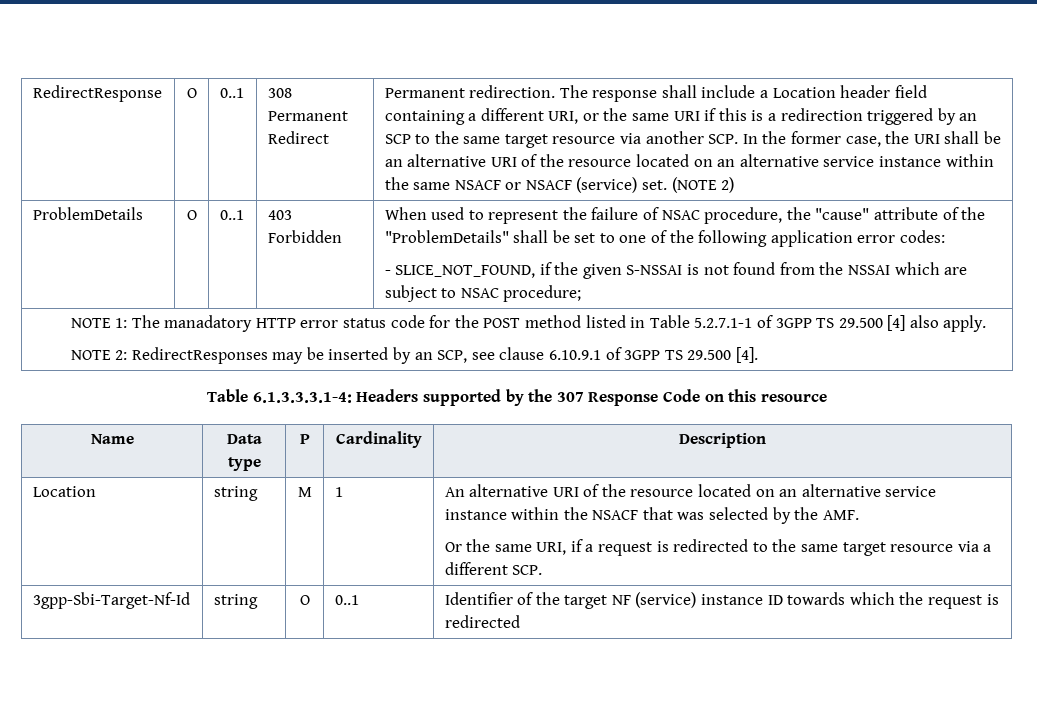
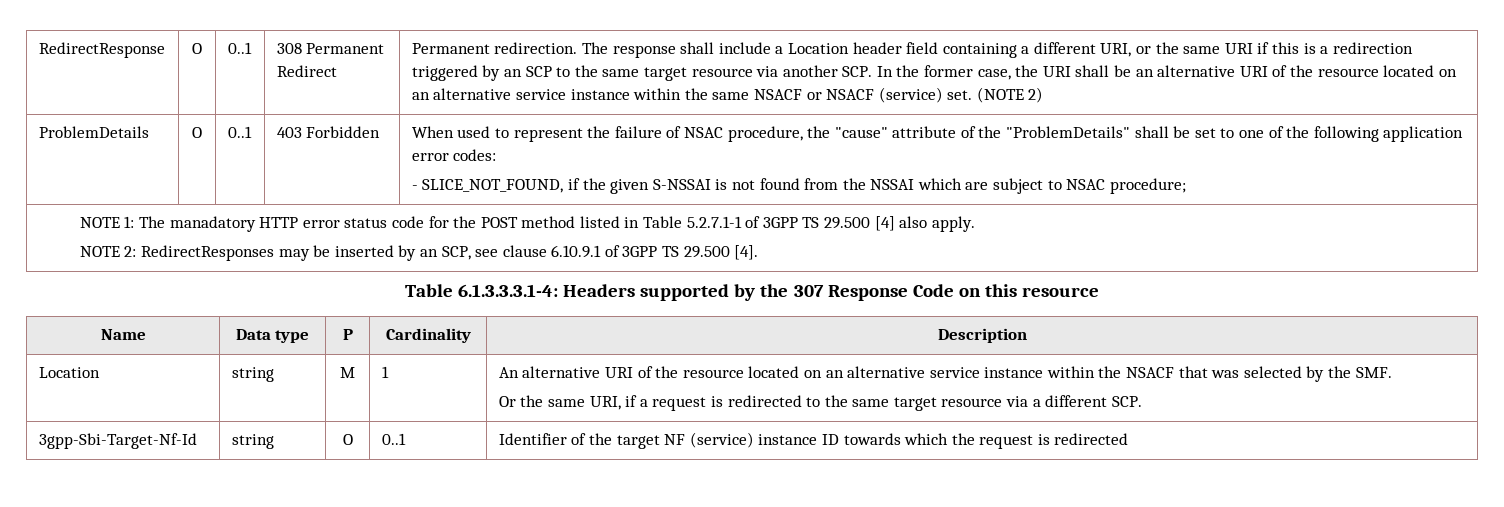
[822,510,859,520] AMF. -> [1355,367,1392,378] SMF.

